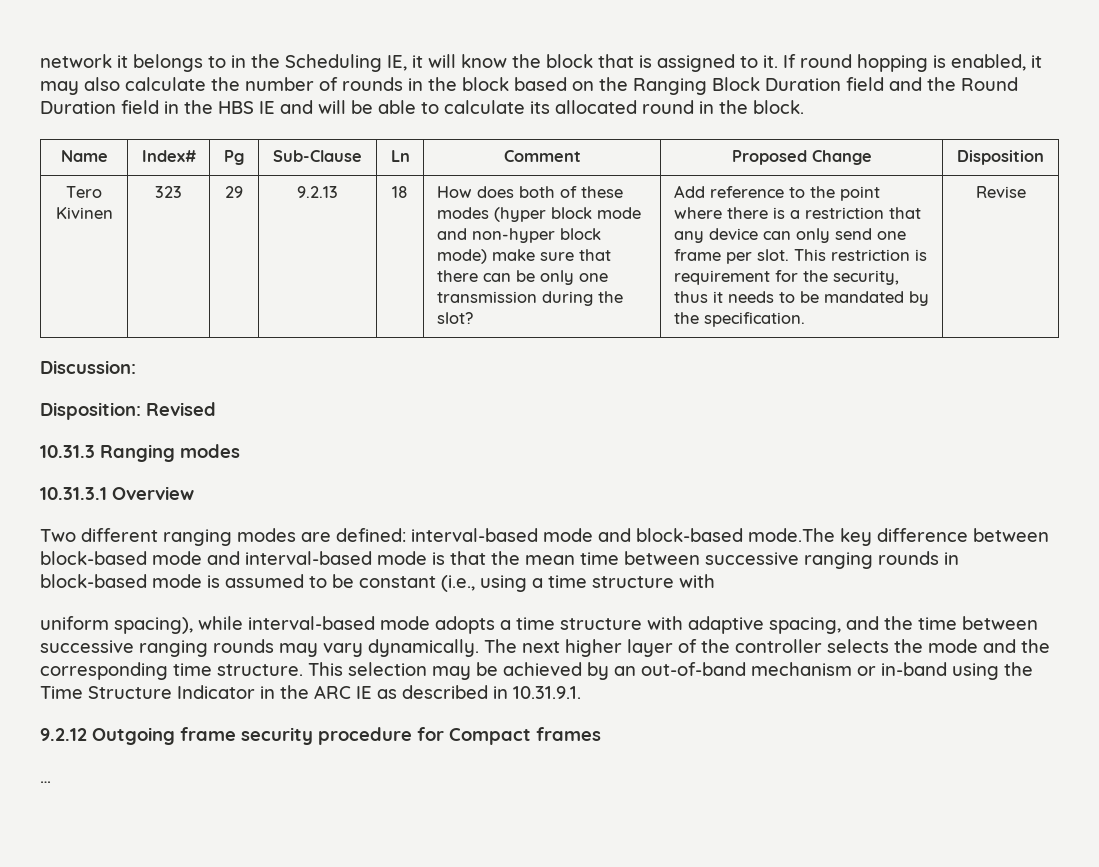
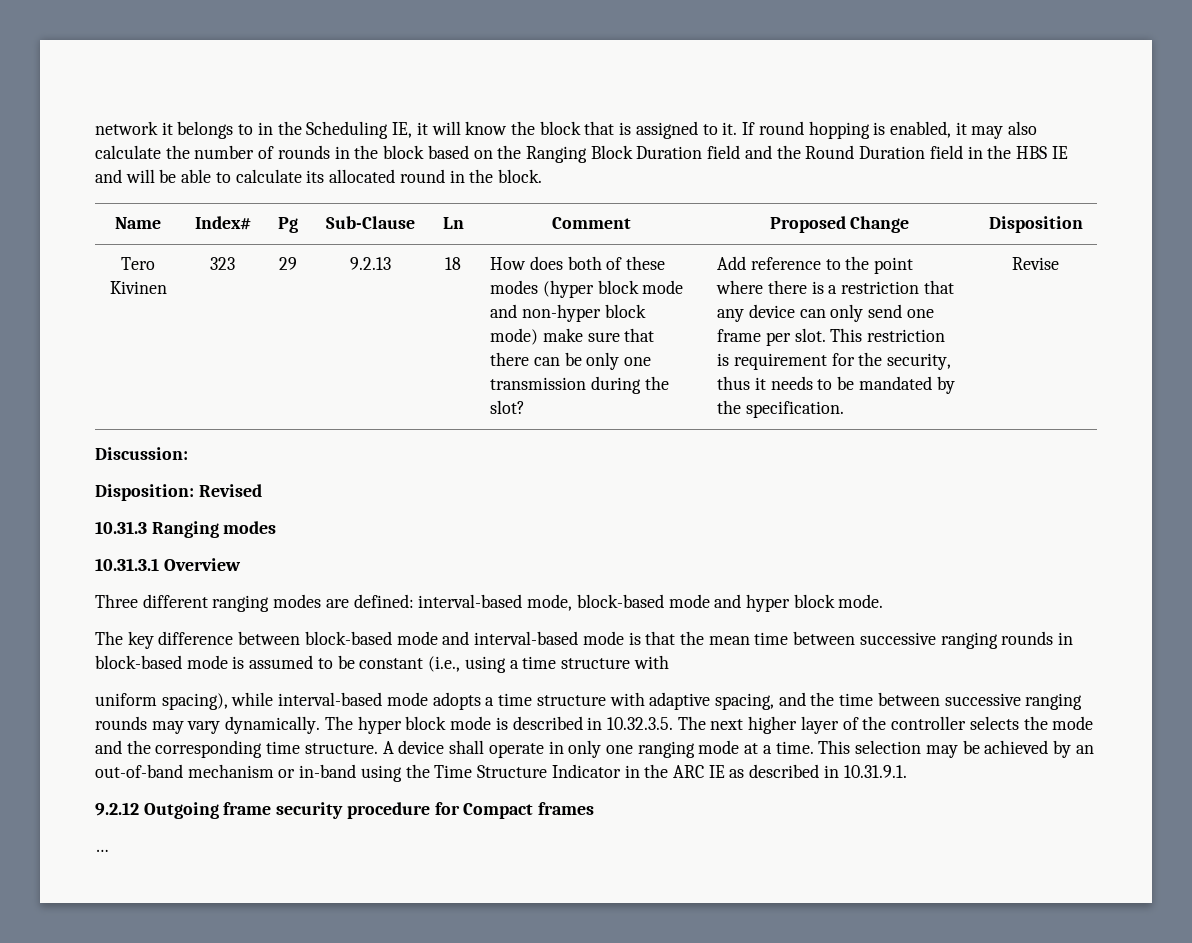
[40,529,76,542] Two -> [95,594,138,608] Three
[543,528,835,542] mode and block-based mode.The -> [527,594,884,612] [95,631,123,645] mode, block-based mode and hyper block mode. // The
(517, 646) none -> [357,716,706,734] hyper block mode is described in 10.32.3.5. The
(303, 670) none -> [382,740,814,758] A device shall operate in only one ranging mode at a time.

